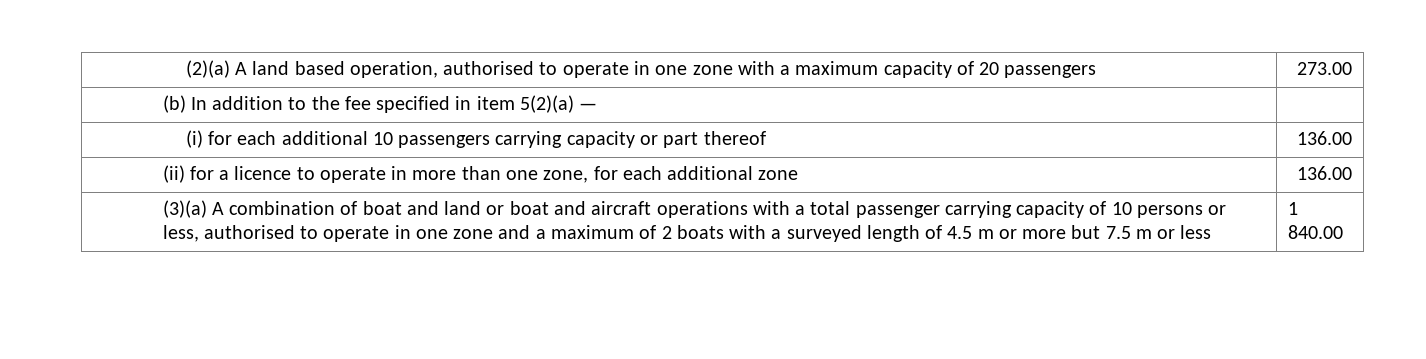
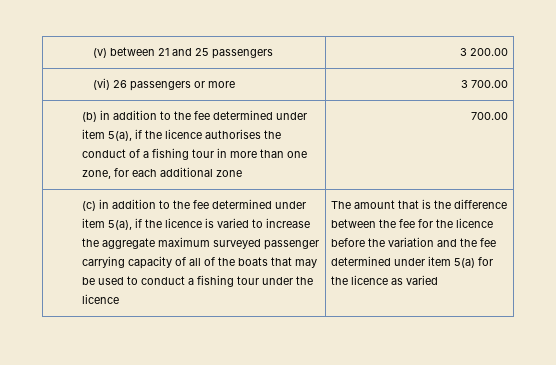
[185,60,1097,78] [1297,62,1353,75] (2)(a) A land based operation, authorised to operate in one zone with a maximum capacity of 20 passengers | 273.00 -> [93,47,274,59] [459,48,508,56] [93,78,236,91] [460,80,508,88] (v) between 21 and 25 passengers | 3 200.00 // (vi) 26 passengers or more | 3 700.00
[190,95,598,113] [185,130,766,148] [1297,131,1353,145] [162,165,386,183] In addition to the fee specified in item 5(2)(a) — | // (i) for each additional 10 passengers carrying capacity or part thereof | 136.00 // (ii) for a licence to operate -> [100,110,308,120] [82,129,282,141] [82,148,215,160] in addition to the fee determined under item 5(a), if the licence authorises the conduct of a fishing tour
[1297,166,1353,180] [162,200,1227,218] [162,225,1212,242] [1287,202,1298,215] [1287,225,1343,239] 136.00 // (3)(a) A combination of boat and land or boat and aircraft operations with a total passenger carrying capacity of 10 persons or less, authorised to operate in one zone and a maximum of 2 boats with a surveyed length of 4.5 m or more but 7.5 m or less | 1 840.00 -> [470,112,508,120] [82,199,307,211] [82,218,311,230] [82,237,320,250] [82,256,318,269] [82,275,314,287] [82,294,120,304] [331,199,508,209] [331,218,494,228] [331,237,497,247] [331,256,494,268] [331,275,439,285] 700.00 // (c) in addition to the fee determined under item 5(a), if the licence is varied to increase the aggregate maximum surveyed passenger carrying capacity of all of the boats that may be used to conduct a fishing tour under the licence | The amount that is the difference between the fee for the licence before the variation and the fee determined under item 5(a) for the licence as varied

